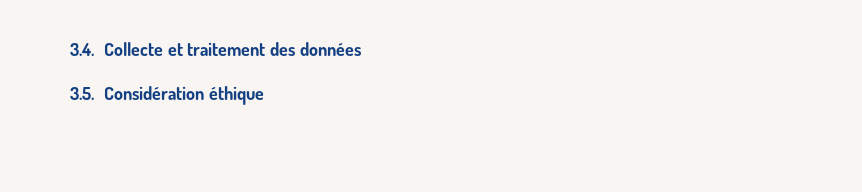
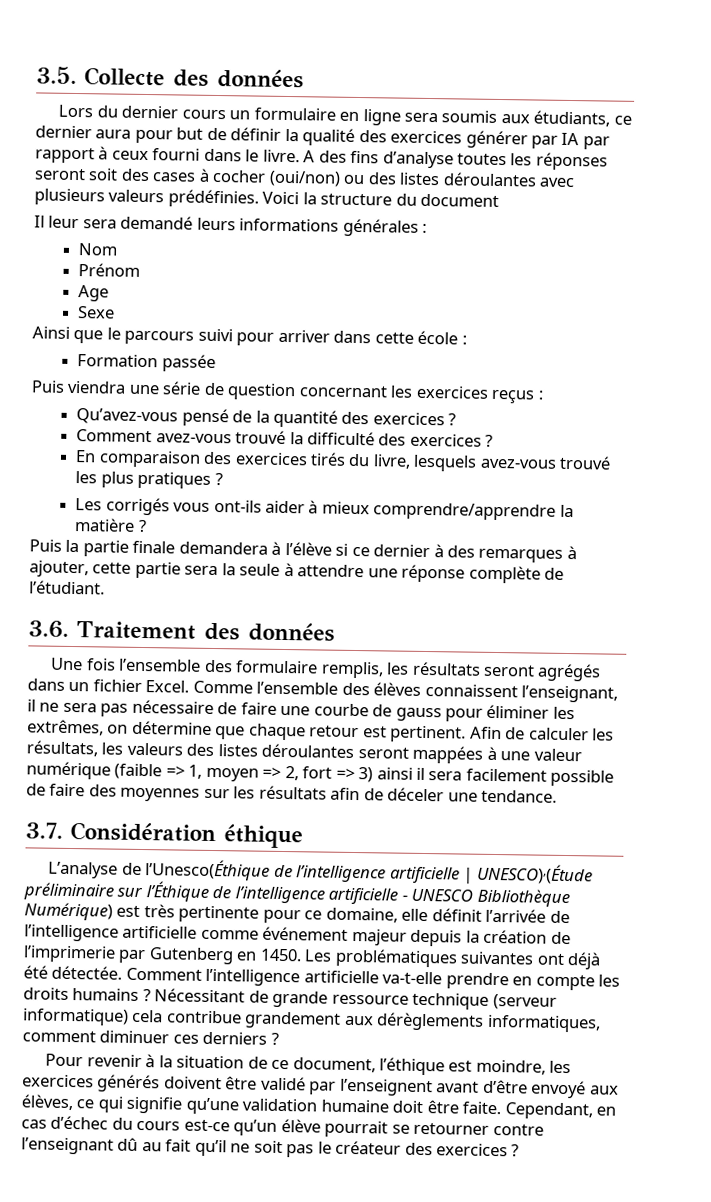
[70,42,362,56] [70,86,264,105] 3.4. Collecte et traitement des données // 3.5. Considération éthique -> [36,66,305,89] [58,104,632,127] [35,125,610,150] [35,146,608,171] [34,168,576,188] [34,188,500,208] [34,215,428,237] [78,243,119,256] [78,263,141,277] [78,285,110,302] [77,306,116,319] [32,326,467,346] [77,354,216,372] [31,380,543,404] [76,408,457,428] [76,429,494,447] [75,450,612,472] [75,471,223,489] [75,497,574,521] [74,518,147,533] [29,539,577,563] [29,560,565,584] [29,580,105,595] [28,620,336,642] [50,657,602,682] [27,678,619,703] [27,699,575,722] [27,719,615,743] [26,740,582,764] [26,761,615,787] [26,783,558,803] [25,821,304,849] [48,859,593,885] [23,881,570,908] [24,902,570,924] [24,924,571,947] [23,945,602,970] [23,965,621,991] [23,987,557,1010] [22,1008,601,1033] [22,1030,279,1045] [45,1053,572,1076] [22,1074,619,1099] [21,1094,617,1120] [21,1115,544,1138] [21,1137,520,1158] 3.5. Collecte des données // Lors du dernier cours un formulaire en ligne sera soumis aux étudiants, ce dernier aura pour but de définir la qualité des exercices générer par IA par rapport à ceux fourni dans le livre. A des fins d’analyse toutes les réponses seront soit des cases à cocher (oui/non) ou des listes déroulantes avec plusieurs valeurs prédéfinies. Voici la structure du document // Il leur sera demandé leurs informations générales : // Nom // Prénom // Age // Sexe // Ainsi que le parcours suivi pour arriver dans cette école : // Formation passée // Puis viendra une série de question concernant les exercices reçus : // Qu’avez-vous pensé de la quantité des exercices ? // Comment avez-vous trouvé la difficulté des exercices ? // En comparaison des exercices tirés du livre, lesquels avez-vous trouvé les plus pratiques ? // Les corrigés vous ont-ils aider à mieux comprendre/apprendre la matière ? // Puis la partie finale demandera à l’élève si ce dernier à des remarques à ajouter, cette partie sera la seule à attendre une réponse complète de l’étudiant. // 3.6. Traitement des données // Une fois l’ensemble des formulaire remplis, les résultats seront agrégés dans un fichier Excel. Comme l’ensemble des élèves connaissent l’enseignant, il ne sera pas nécessaire de faire une courbe de gauss pour éliminer les extrêmes, on détermine que chaque retour est pertinent. Afin de calculer les résultats, les valeurs des listes déroulantes seront mappées à une valeur numérique (faible => 1, moyen => 2, fort => 3) ainsi il sera facilement possible de faire des moyennes sur les résultats afin de déceler une tendance. // 3.7. Considération éthique // L’analyse de l’Unesco(Éthique de l’intelligence artificielle | UNESCO),(Étude préliminaire sur l’Éthique de l’intelligence artificielle - UNESCO Bibliothèque Numérique) est très pertinente pour ce domaine, elle définit l’arrivée de l’intelligence artificielle comme événement majeur depuis la création de l’imprimerie par Gutenberg en 1450. Les problématiques suivantes ont déjà été détectée. Comment l’intelligence artificielle va-t-elle prendre en compte les droits humains ? Nécessitant de grande ressource technique (serveur informatique) cela contribue grandement aux dérèglements informatiques, comment diminuer ces derniers ? // Pour revenir à la situation de ce document, l’éthique est moindre, les exercices générés doivent être validé par l’enseignent avant d’être envoyé aux élèves, ce qui signifie qu’une validation humaine doit être faite. Cependant, en cas d’échec du cours est-ce qu’un élève pourrait se retourner contre l’enseignant dû au fait qu’il ne soit pas le créateur des exercices ?

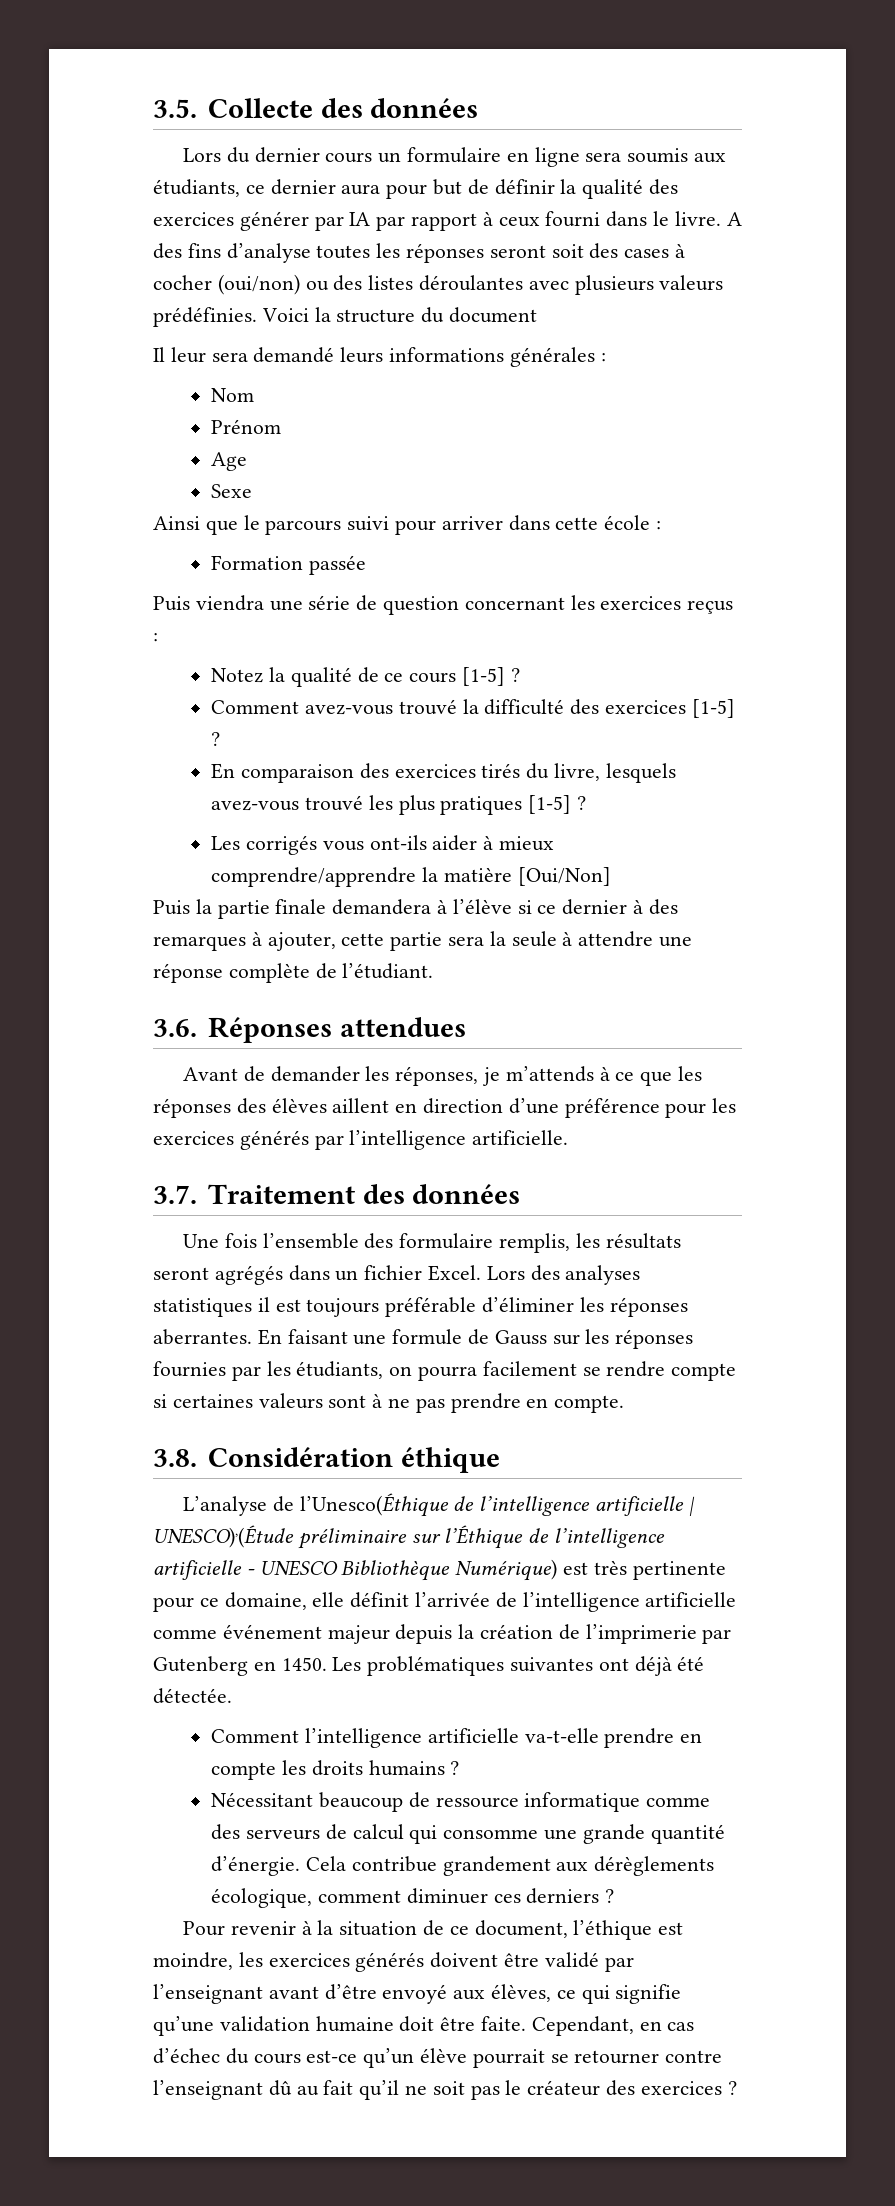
[76,408,445,428] Qu’avez-vous pensé de la quantité des exercices -> [211,667,506,687] Notez la qualité de ce cours [1-5]
(482, 440) none -> [691,699,735,718] [1-5]
(212, 480) none -> [528,795,572,814] [1-5]
[137,519,147,533] ? -> [517,867,611,886] [Oui/Non]
(69, 629) none -> [207,1017,466,1043] [182,1066,703,1086] [153,1098,737,1118] [153,1130,569,1150] [153,1185,197,1204] Réponses attendues // Avant de demander les réponses, je m’attends à ce que les réponses des élèves aillent en direction d’une préférence pour les exercices générés par l’intelligence artificielle. // 3.7.
[192,680,619,703] [27,699,575,722] [27,719,615,743] [26,740,582,764] [26,761,615,787] [26,783,558,803] [25,822,63,839] Comme l’ensemble des élèves connaissent l’enseignant, il ne sera pas nécessaire de faire une courbe de gauss pour éliminer les extrêmes, on détermine que chaque retour est pertinent. Afin de calculer les résultats, les valeurs des listes déroulantes seront mappées à une valeur numérique (faible => 1, moyen => 2, fort => 3) ainsi il sera facilement possible de faire des moyennes sur les résultats afin de déceler une tendance. // 3.7. -> [486,1265,641,1285] [153,1297,688,1317] [153,1329,694,1349] [153,1361,737,1381] [153,1393,625,1413] [153,1449,197,1467] Lors des analyses statistiques il est toujours préférable d’éliminer les réponses aberrantes. En faisant une formule de Gauss sur les réponses fournies par les étudiants, on pourra facilement se rendre compte si certaines valeurs sont à ne pas prendre en compte. // 3.8.
(123, 972) none -> (232, 1696) //
[154,988,557,1010] [22,1008,164,1026] Nécessitant de grande ressource technique (serveur informatique) cela -> [211,1792,711,1812] [211,1824,725,1844] [211,1856,346,1876] // Nécessitant beaucoup de ressource informatique comme des serveurs de calcul qui consomme une grande quantité d’énergie. Cela
[486,1014,601,1033] informatiques, -> [211,1888,313,1908] écologique,
[339,1078,433,1097] l’enseignent -> [153,1984,263,2004] l’enseignant

